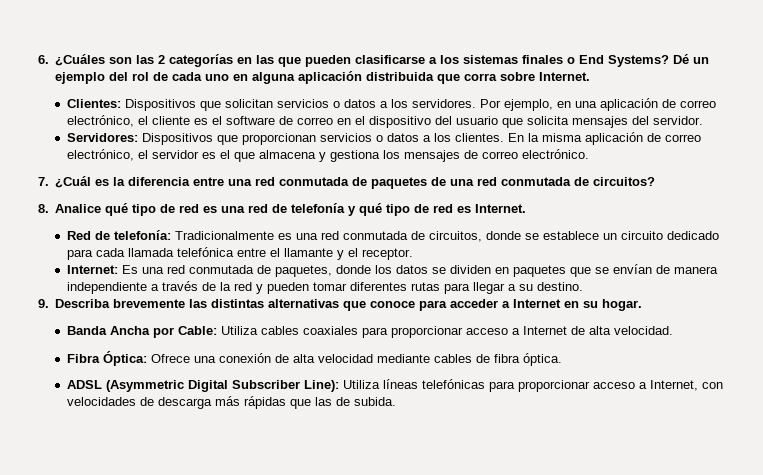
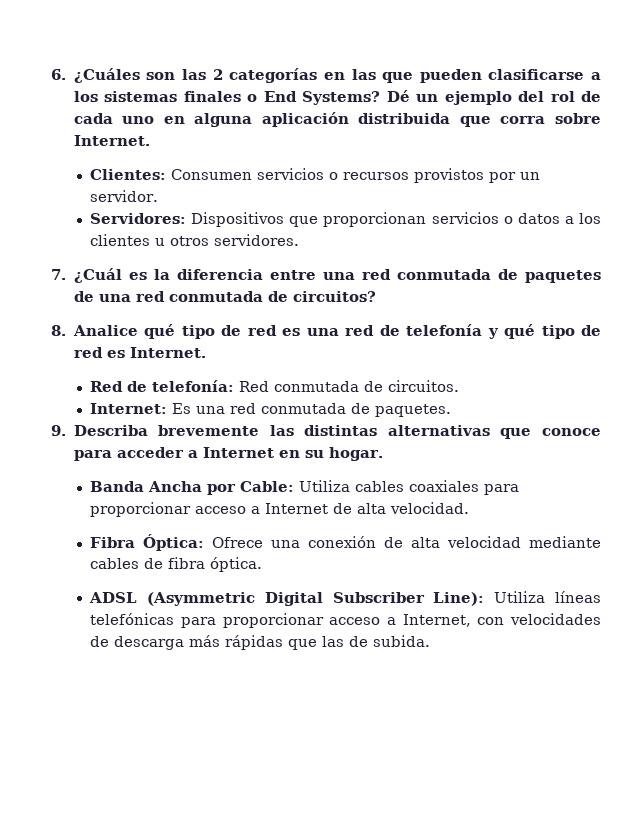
[125,98,717,111] [67,115,650,128] Dispositivos que solicitan servicios o datos a los servidores. Por ejemplo, en una aplicación de correo electrónico, el cliente es el software de correo en el dispositivo del usuario que solicita mensajes del -> [171,168,541,183] Consumen servicios o recursos provistos por un
[455,132,702,145] [67,149,590,162] clientes. En la misma aplicación de correo electrónico, el servidor es el que almacena y gestiona los mensajes de correo electrónico. -> [90,234,300,246] clientes u otros servidores.
[175,231,720,242] [67,247,414,260] Tradicionalmente es una red conmutada de circuitos, donde se establece un circuito dedicado para cada llamada telefónica entre el llamante y el receptor. -> [239,380,460,392] Red conmutada de circuitos.
[275,264,719,277] [67,281,584,294] paquetes, donde los datos se dividen en paquetes que se envían de manera independiente a través de la red y pueden tomar diferentes rutas para llegar a su destino. -> [375,404,452,417] paquetes.

